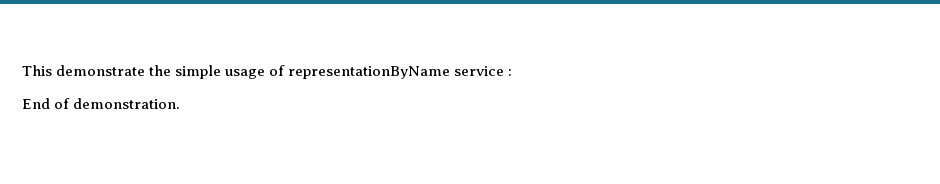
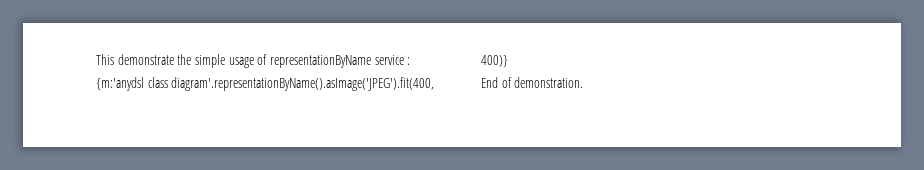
(513, 72) none -> [96,77,435,91] [481,55,508,67] // {m:'anydsl class diagram'.representationByName().asImage('JPEG').fit(400, 400)}

